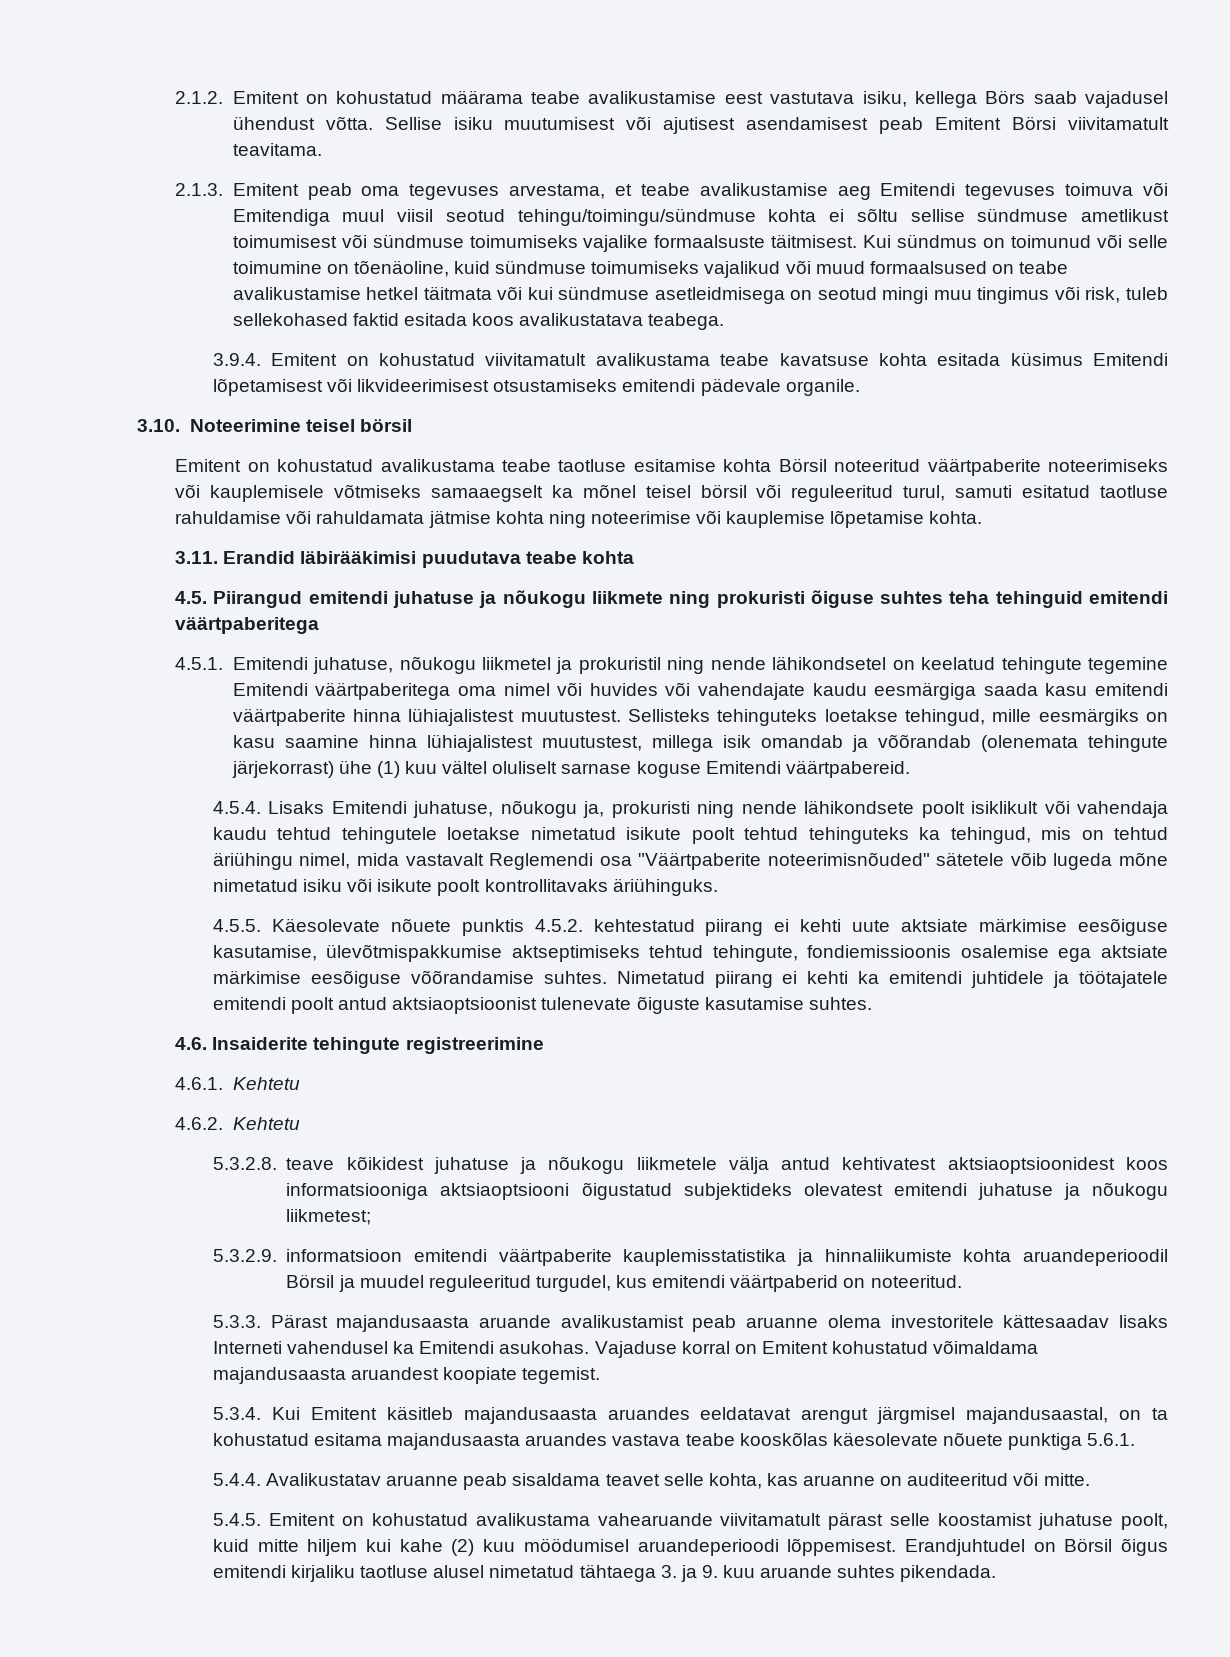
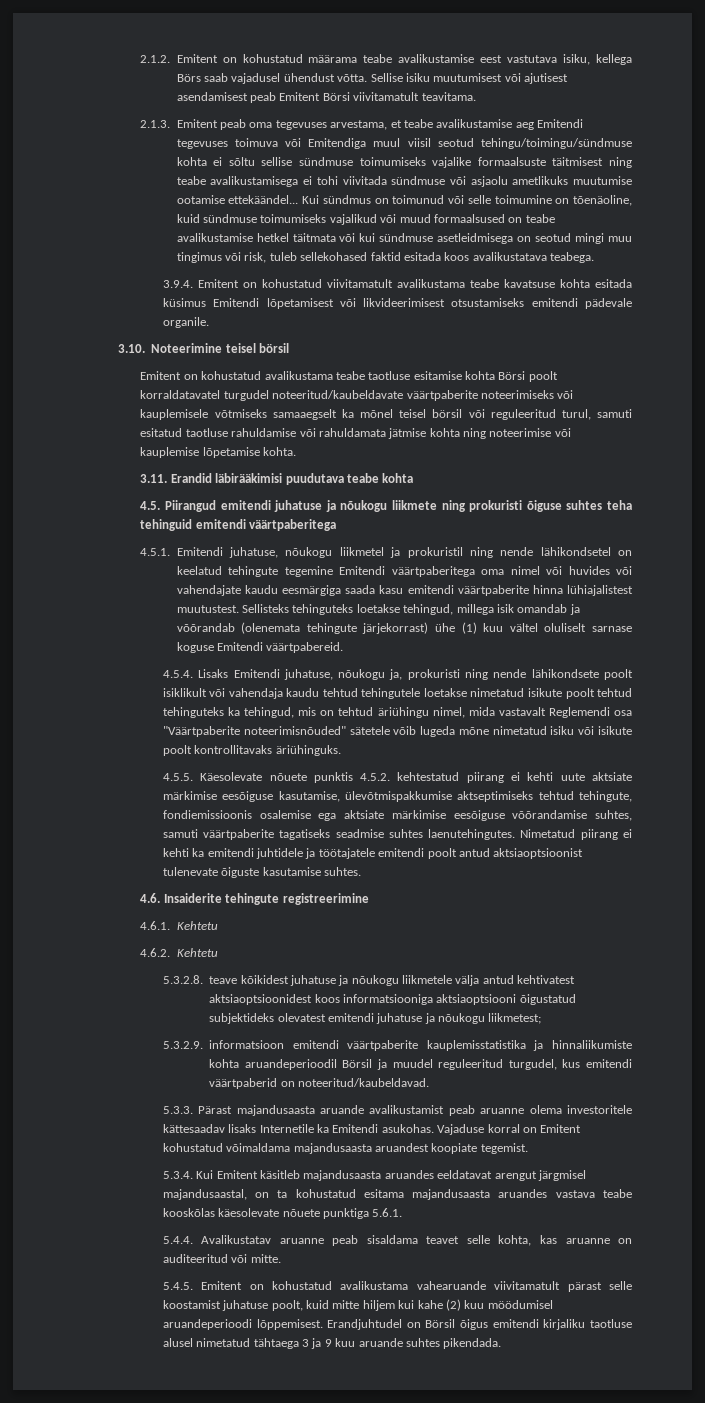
[1081,209,1169,222] [232,234,858,252] ametlikust toimumisest või sündmuse toimumiseks vajalike formaalsuste täitmisest. -> [359,157,632,168] [176,176,633,187] [176,195,299,204] toimumiseks vajalike formaalsuste täitmisest ning teabe avalikustamisega ei tohi viivitada sündmuse või asjaolu ametlikuks muutumise ootamise ettekäändel...
[778,458,921,472] Börsil noteeritud -> [498,371,558,382] [140,390,404,401] Börsi poolt korraldatavatel turgudel noteeritud/kaubeldavate
[992,708,1168,726] [232,734,642,752] mille eesmärgiks on kasu saamine hinna lühiajalistest muutustest, -> (454, 609) none
[543,971,607,984] suhtes. -> [595,810,632,821] [162,829,516,840] suhtes, samuti väärtpaberite tagatiseks seadmise suhtes laenutehingutes.
[870,1275,962,1288] noteeritud. -> [297,1078,429,1087] noteeritud/kaubeldavad.
[212,1341,389,1354] Interneti vahendusel -> [259,1124,314,1133] Internetile
[660,1565,718,1582] 3. ja 9. -> [302,1338,332,1349] 3 ja 9

